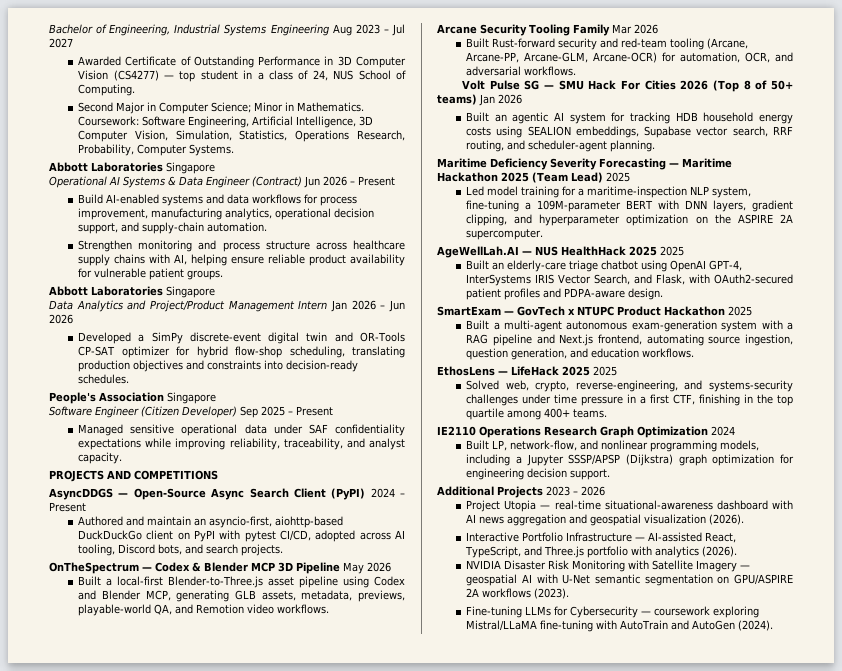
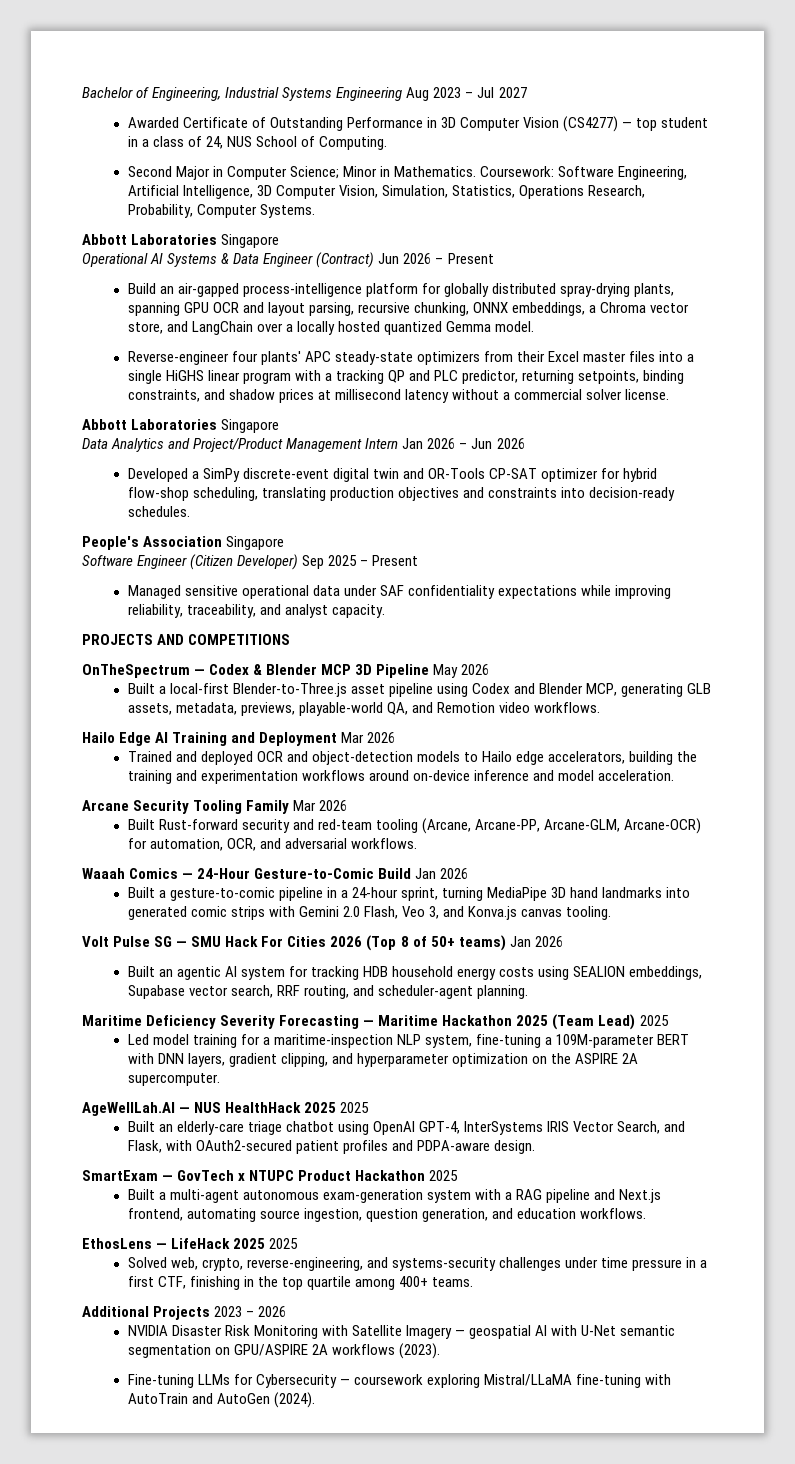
[106,194,358,206] [78,208,375,220] [78,222,268,234] [78,240,405,252] [78,254,406,266] [78,268,224,280] AI-enabled systems and data workflows for process improvement, manufacturing analytics, operational decision support, and supply-chain automation. // Strengthen monitoring and process structure across healthcare supply chains with AI, helping ensure reliable product availability for vulnerable patient groups. -> [159,283,675,297] [127,302,690,316] [127,321,535,335] [127,351,695,365] [127,370,685,384] [127,389,670,403] an air-gapped process-intelligence platform for globally distributed spray-drying plants, spanning GPU OCR and layout parsing, recursive chunking, ONNX embeddings, a Chroma vector store, and LangChain over a locally hosted quantized Gemma model. // Reverse-engineer four plants' APC steady-state optimizers from their Excel master files into a single HiGHS linear program with a tracking QP and PLC predictor, returning setpoints, binding constraints, and shadow prices at millisecond latency without a commercial solver license.
[49,488,405,500] [49,502,86,512] [78,516,344,528] [78,530,406,542] [78,544,284,556] // AsyncDDGS — Open-Source Async Search Client (PyPI) 2024 – Present // Authored and maintain an asyncio-first, aiohttp-based DuckDuckGo client on PyPI with pytest CI/CD, adopted across AI tooling, Discord bots, and search projects. -> (291, 639) none
(330, 609) none -> [82,732,396,746] [127,751,698,765] [127,770,675,784] // Hailo Edge AI Training and Deployment Mar 2026 // Trained and deployed OCR and object-detection models to Hailo edge accelerators, building the training and experimentation workflows around on-device inference and model acceleration.
(577, 71) none -> [82,868,469,879] [127,887,691,901] [127,906,612,920] // Waaah Comics — 24-Hour Gesture-to-Comic Build Jan 2026 // Built a gesture-to-comic pipeline in a 24-hour sprint, turning MediaPipe 3D hand landmarks into generated comic strips with Gemini 2.0 Flash, Veo 3, and Konva.js canvas tooling.
[437,426,735,438] [466,440,760,452] [466,454,794,466] [466,468,611,480] // IE2110 Operations Research Graph Optimization 2024 // Built LP, network-flow, and nonlinear programming models, including a Jupyter SSSP/APSP (Dijkstra) graph optimization for engineering decision support. -> (474, 1282) none
[466,500,793,512] [466,514,745,526] [466,532,737,543] [465,546,738,558] // Project Utopia — real-time situational-awareness dashboard with AI news aggregation and geospatial visualization (2026). // Interactive Portfolio Infrastructure — AI-assisted React, TypeScript, and Three.js portfolio with analytics (2026). -> (287, 1311) none

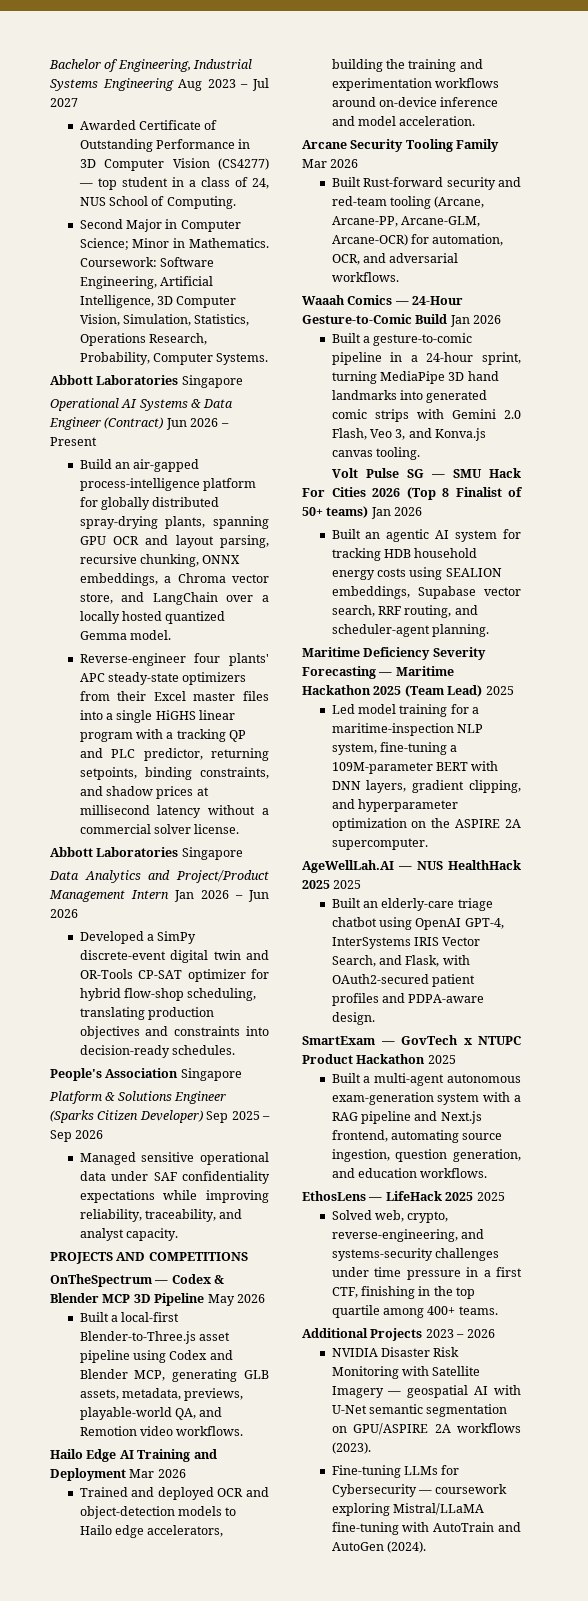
[82,554,234,570] Software Engineer (Citizen -> [49,1091,227,1104] [50,1110,139,1123] Platform & Solutions Engineer (Sparks Citizen
[372,555,419,566] Present -> [50,1130,104,1142] Sep 2026
(409, 941) none -> [455,487,502,497] Finalist

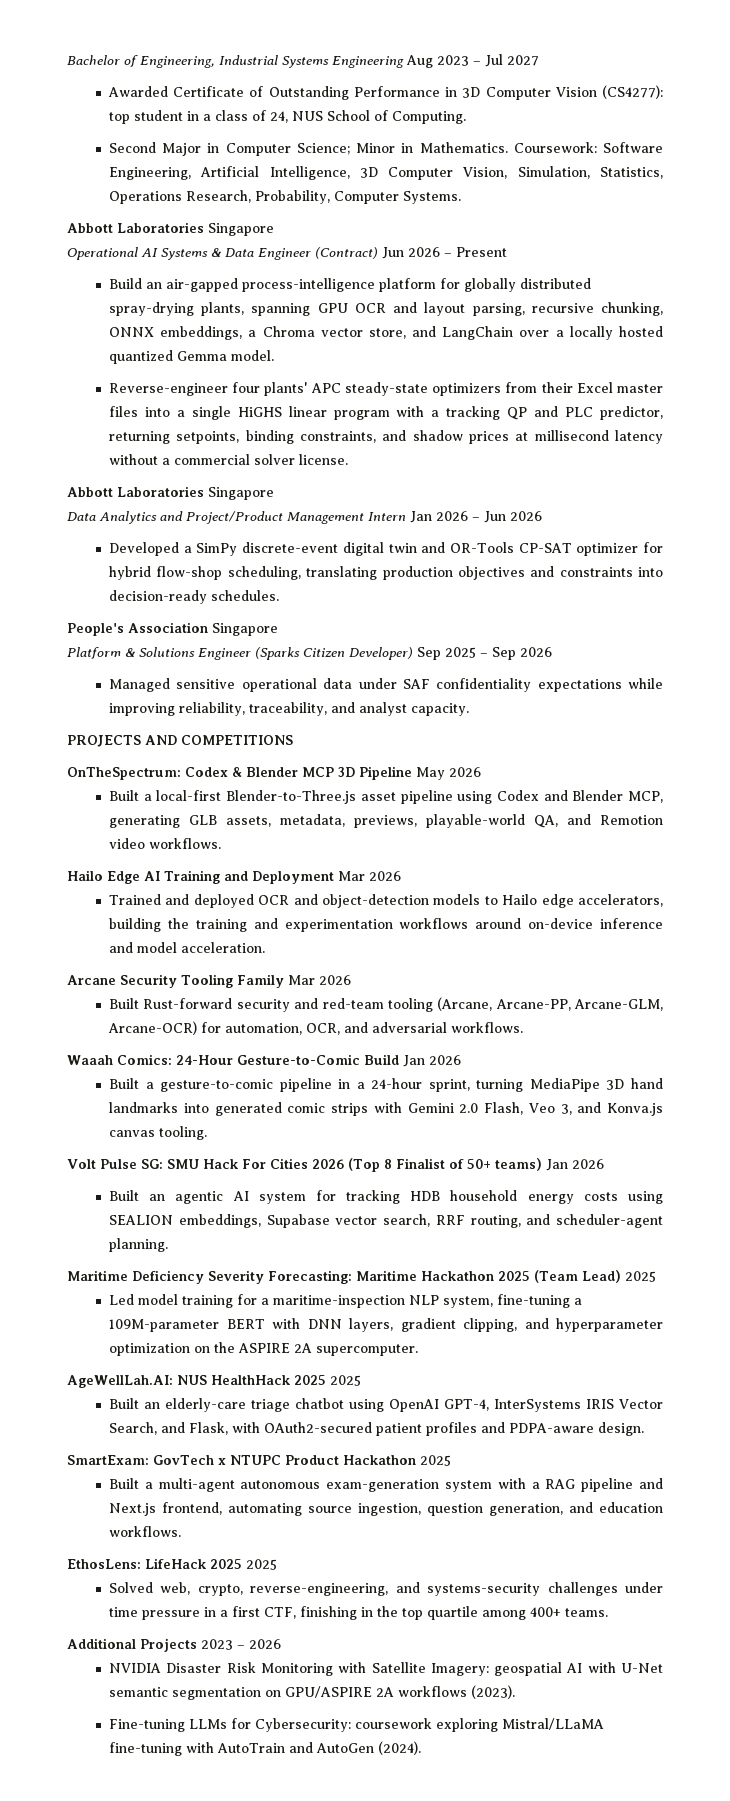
[218,158,269,170] [78,183,93,187] (CS4277) — -> [601,85,663,99] (CS4277):
[50,1274,169,1287] OnTheSpectrum — -> [67,767,181,780] OnTheSpectrum:
[347,295,409,305] Comics — -> [117,1054,172,1065] Comics:
[406,469,445,478] SG — -> [141,1159,163,1169] SG:
[302,666,393,679] Forecasting — -> [268,1270,352,1284] Forecasting:
[302,860,412,873] AgeWellLah.AI — -> [67,1375,173,1388] AgeWellLah.AI:
[302,1036,395,1045] SmartExam — -> [67,1455,149,1465] SmartExam:
[302,1191,383,1201] EthosLens — -> [67,1559,141,1569] EthosLens:
[331,1386,402,1398] Imagery — -> [430,1663,489,1676] Imagery:
[331,1484,432,1497] Cybersecurity — -> [255,1718,352,1732] Cybersecurity:

